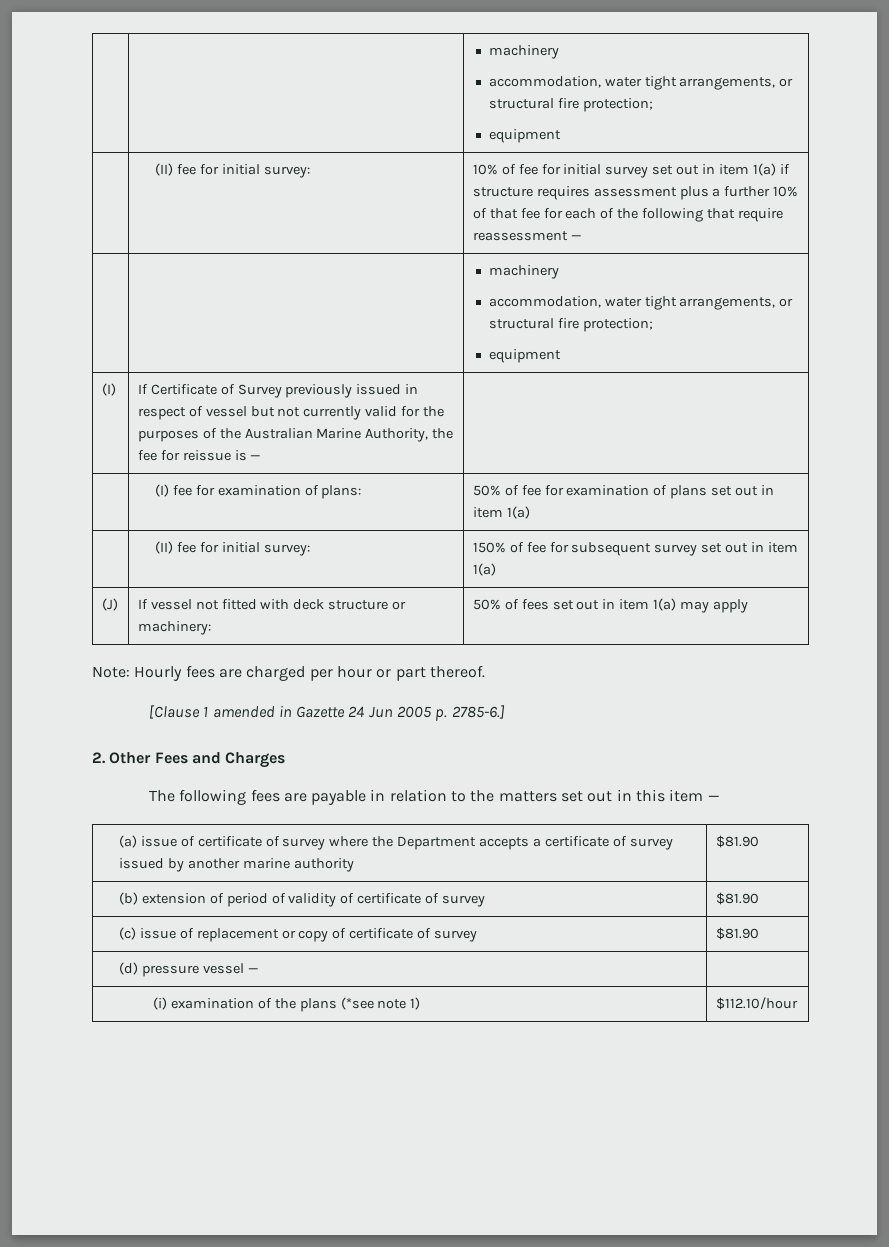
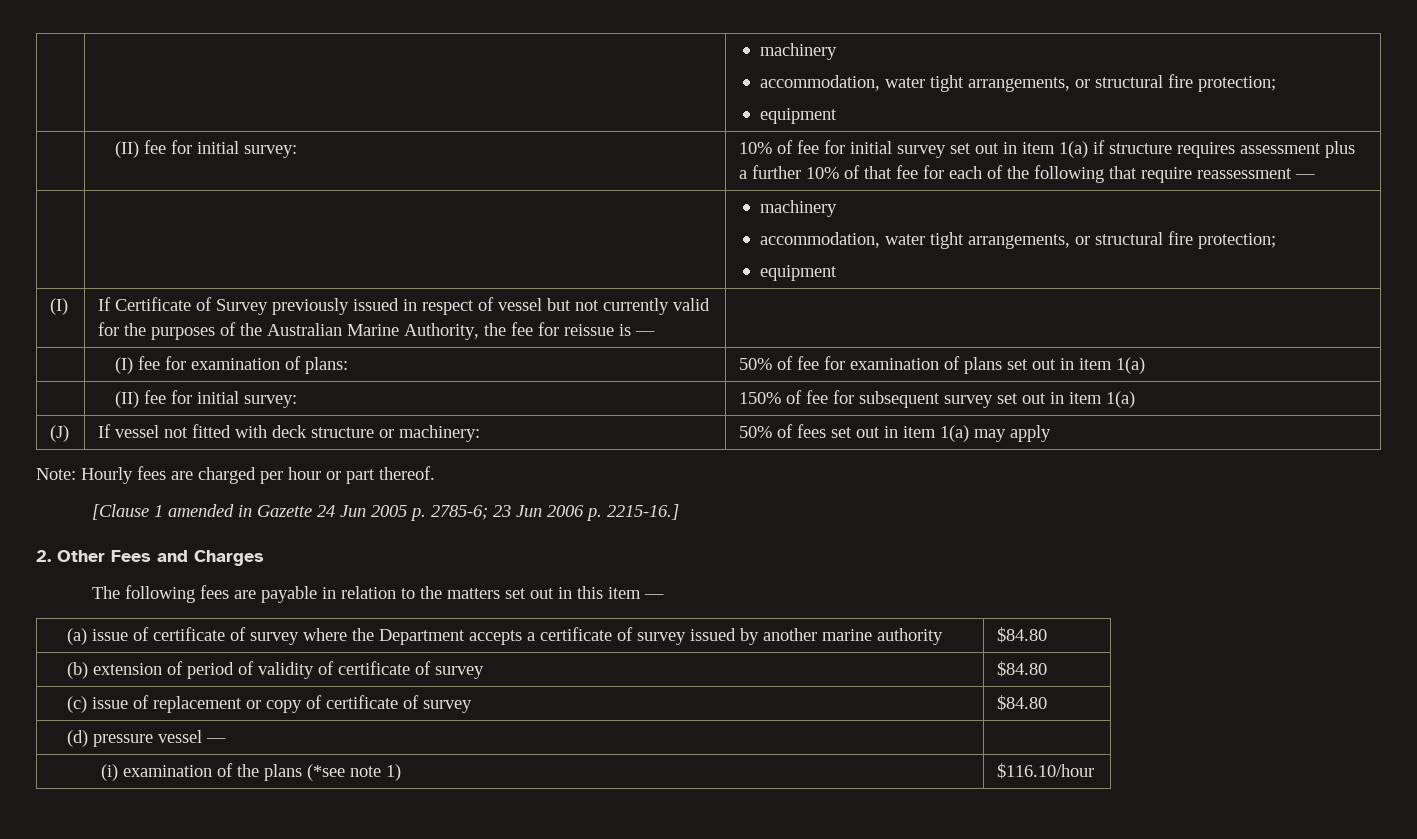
[451,705,505,719] 2785-6.] -> [430,504,679,521] 2785-6; 23 Jun 2006 p. 2215-16.]
[715,835,759,848] $81.90 -> [997,627,1048,643] $84.80
[715,892,759,905] $81.90 -> [997,661,1048,677] $84.80
[715,927,759,940] $81.90 -> [997,695,1048,711] $84.80
[715,997,798,1010] $112.10/hour -> [997,763,1095,779] $116.10/hour

